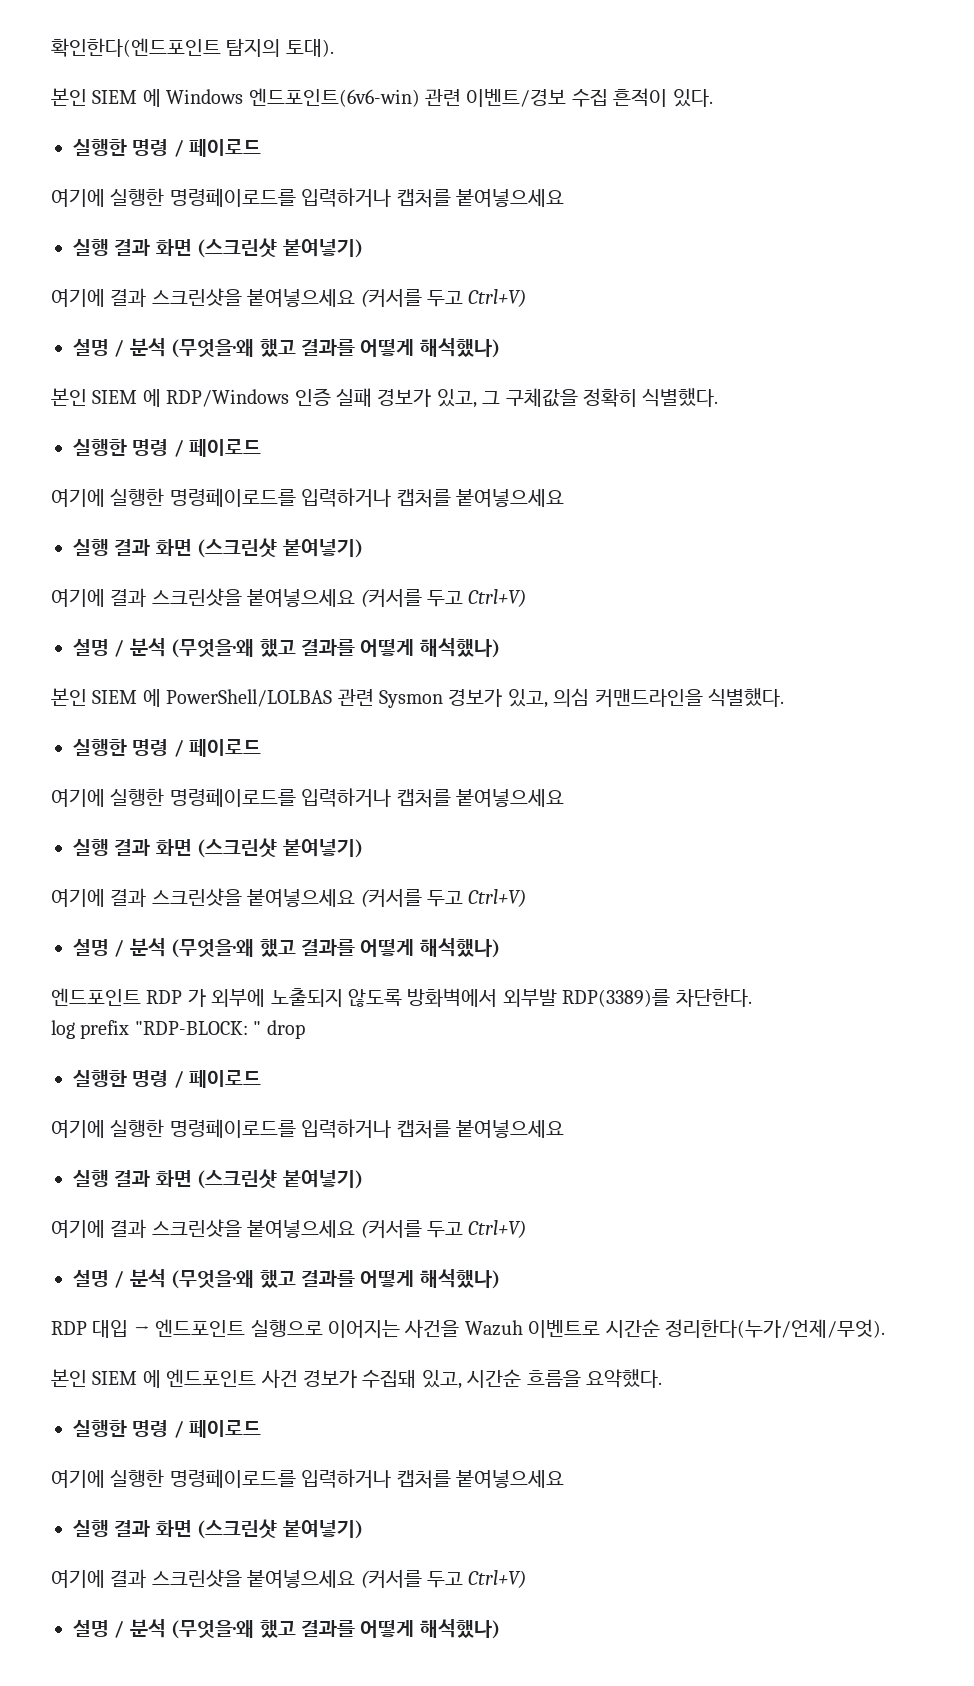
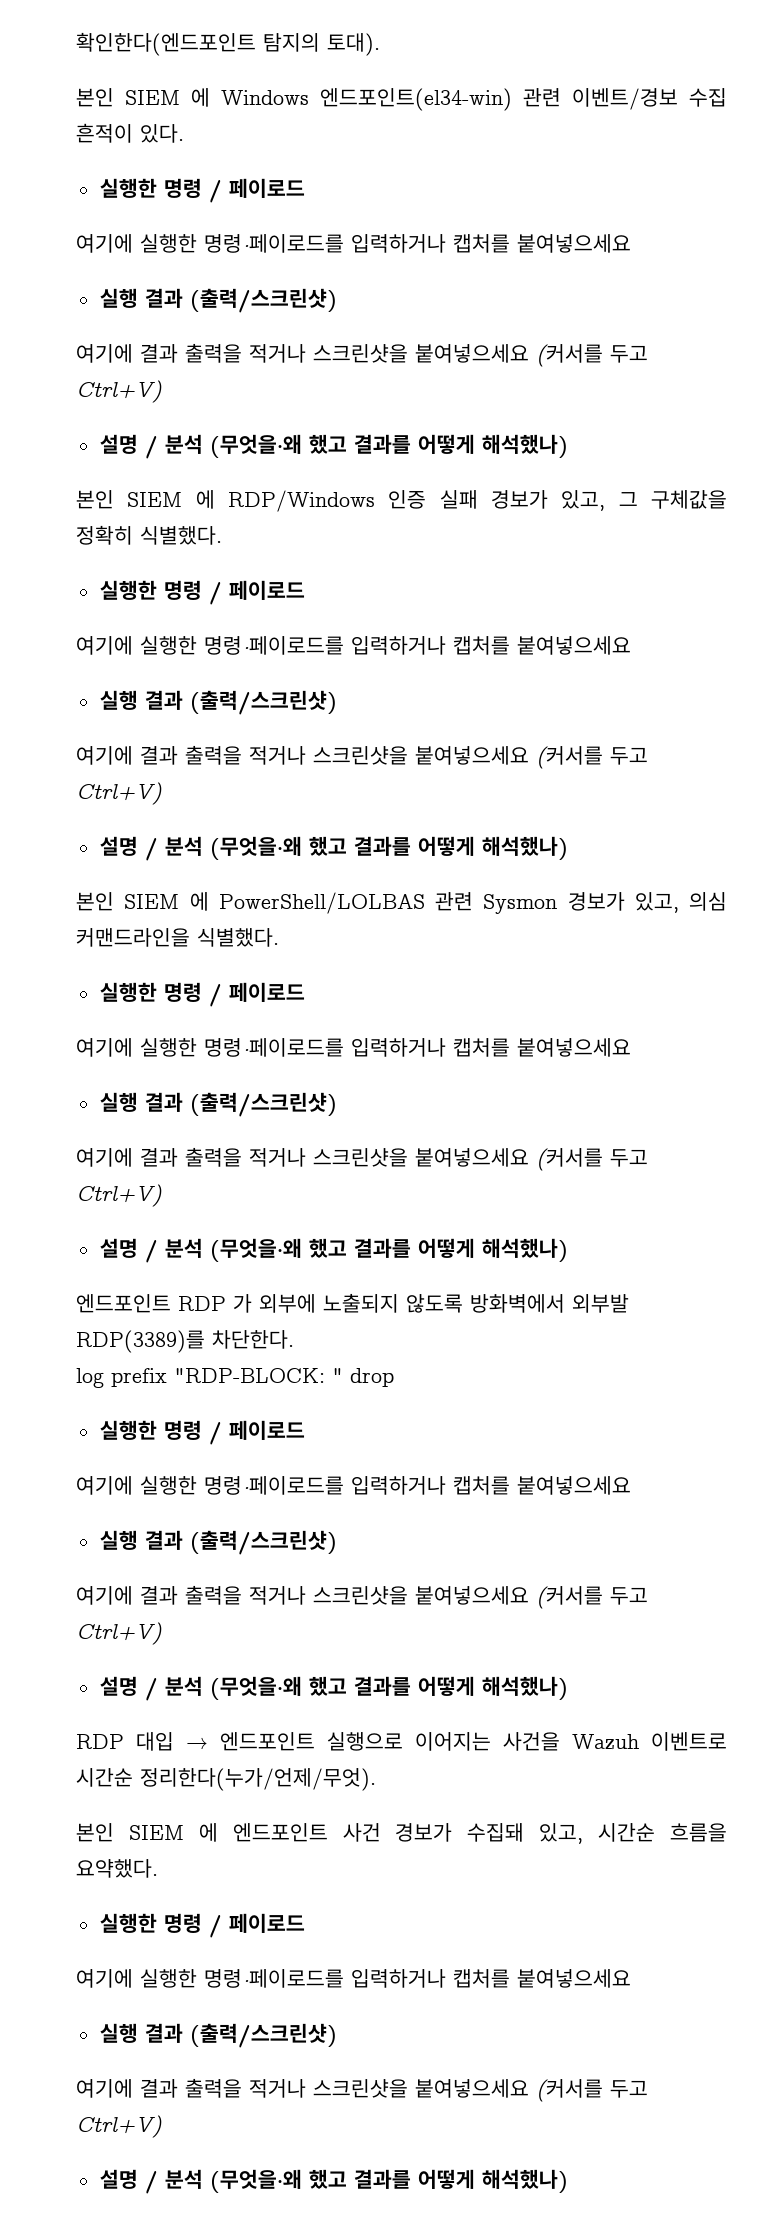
[248,88,420,107] 엔드포인트(6v6-win) -> [320,88,512,111] 엔드포인트(el34-win)
[155,238,363,258] [51,288,147,307] 화면 (스크린샷 붙여넣기) // 여기에 결과 -> [189,288,337,313] [76,343,306,363] (출력/스크린샷) // 여기에 결과 출력을 적거나
[155,538,363,558] [51,588,147,607] 화면 (스크린샷 붙여넣기) // 여기에 결과 -> [189,690,337,715] [76,745,306,765] (출력/스크린샷) // 여기에 결과 출력을 적거나
[155,838,363,858] [51,888,147,907] 화면 (스크린샷 붙여넣기) // 여기에 결과 -> [189,1092,337,1117] [76,1147,306,1167] (출력/스크린샷) // 여기에 결과 출력을 적거나
[155,1169,363,1189] [51,1219,147,1238] 화면 (스크린샷 붙여넣기) // 여기에 결과 -> [189,1530,337,1555] [76,1585,306,1605] (출력/스크린샷) // 여기에 결과 출력을 적거나
[155,1519,363,1539] [51,1569,147,1588] 화면 (스크린샷 붙여넣기) // 여기에 결과 -> [189,2023,337,2048] [76,2078,306,2098] (출력/스크린샷) // 여기에 결과 출력을 적거나

